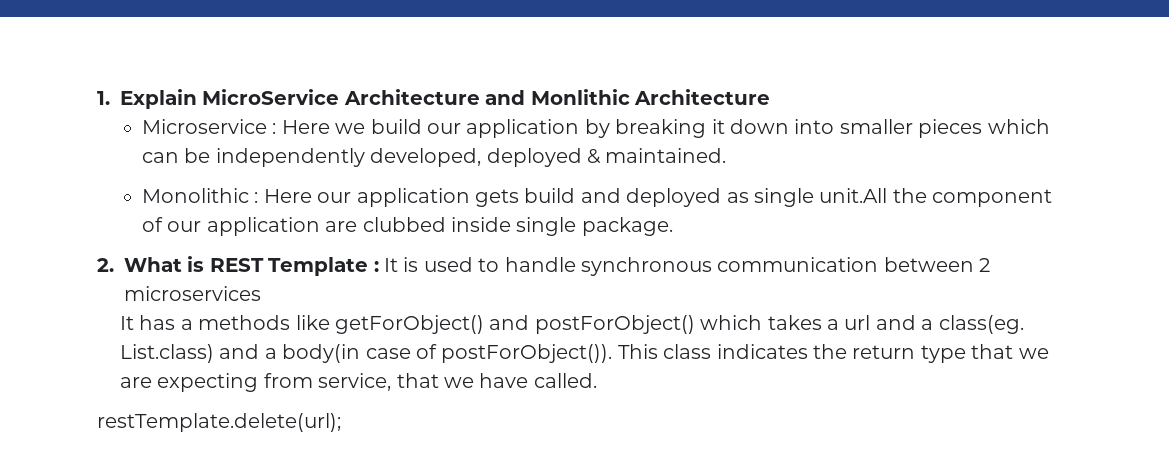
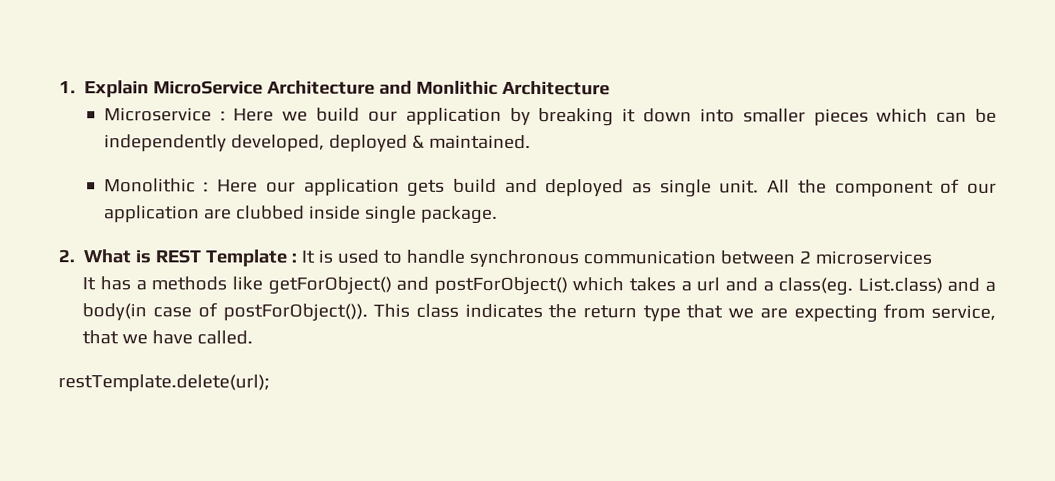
[819,188,888,203] unit.All -> [719,179,791,194] unit. All

